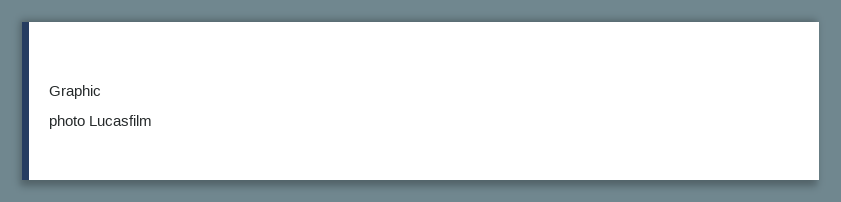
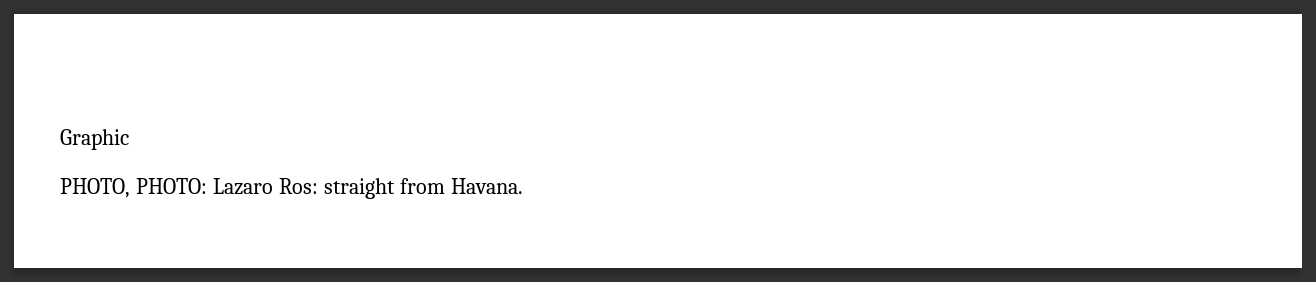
[49,115,153,129] photo Lucasfilm -> [60,178,523,199] PHOTO, PHOTO: Lazaro Ros: straight from Havana.

